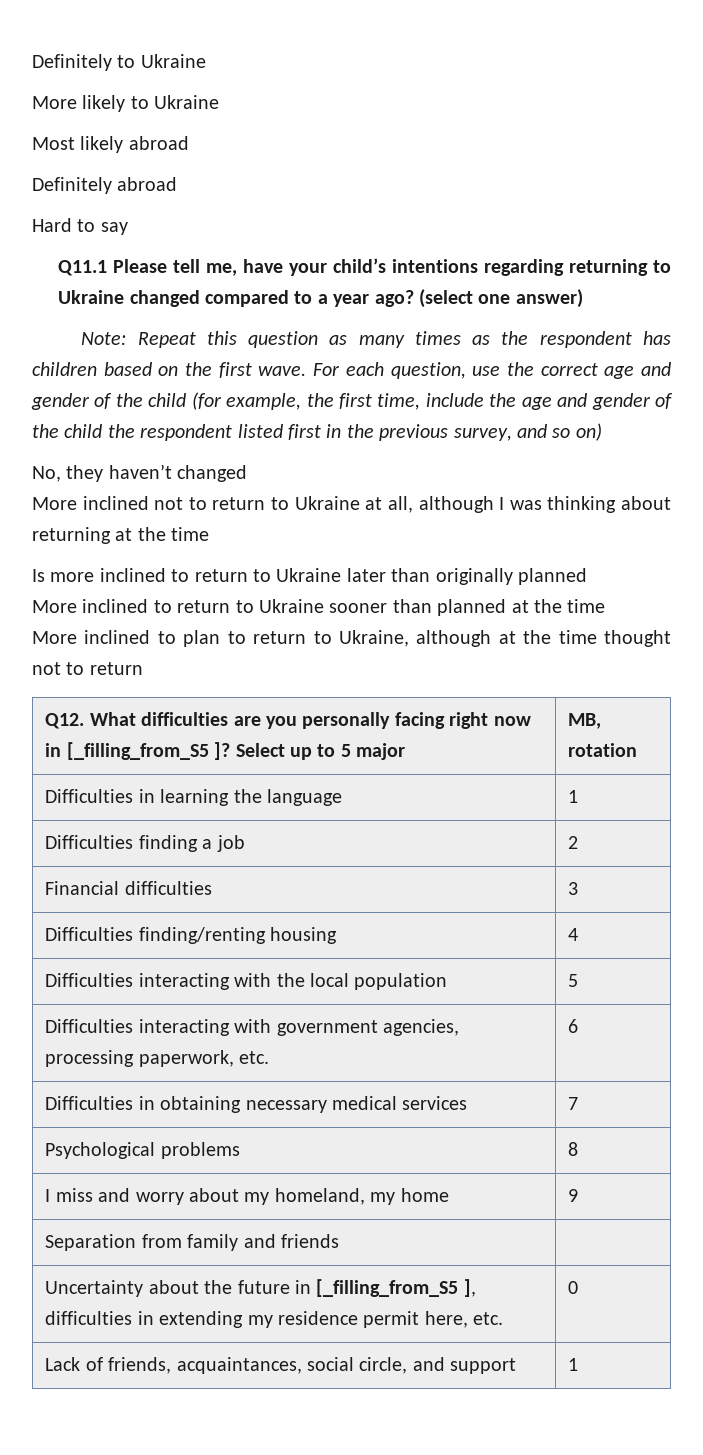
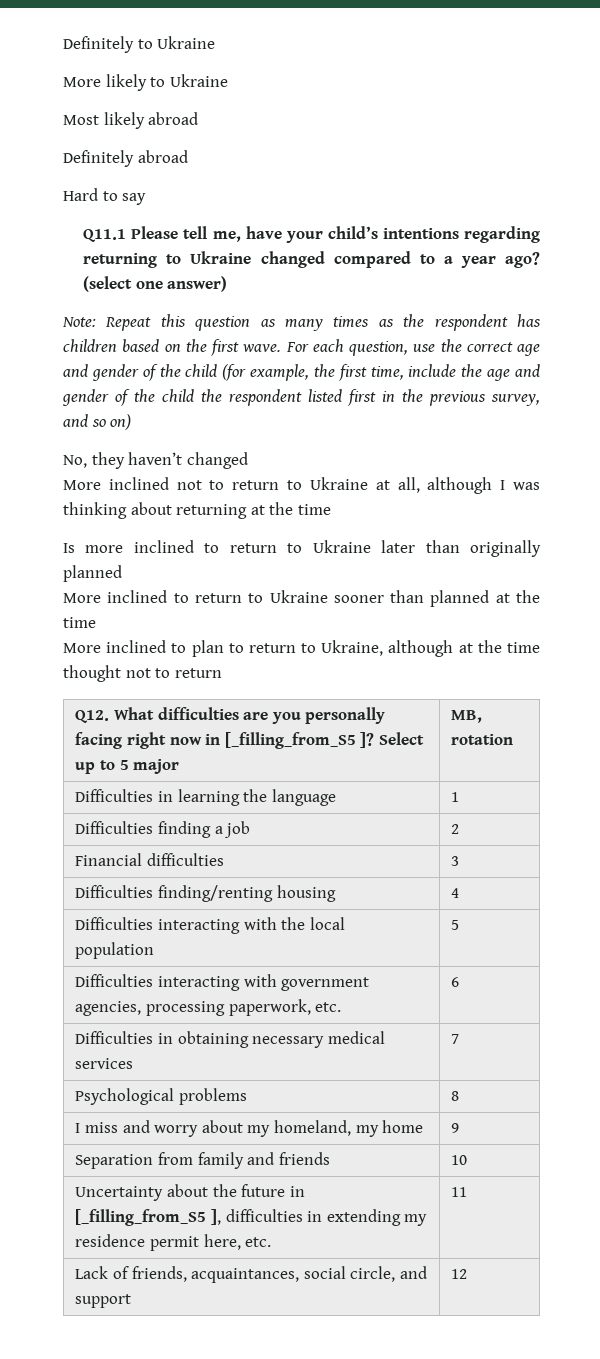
(340, 1241) none -> [451,1155,468,1165] 10
[568,1281,579,1294] 0 -> [451,1187,468,1197] 11
[568,1358,579,1371] 1 -> [451,1269,468,1279] 12

